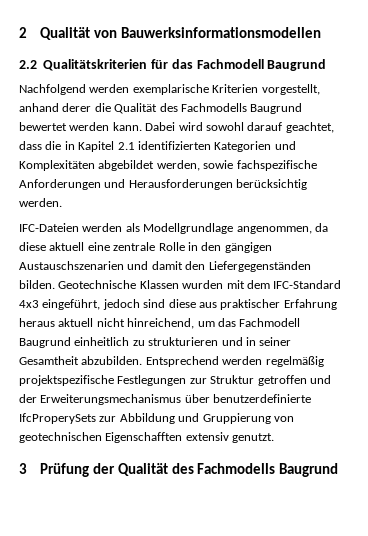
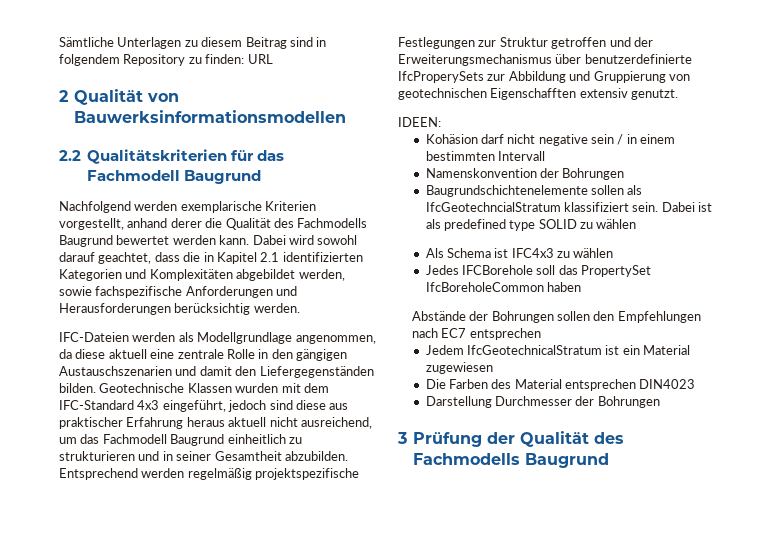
(19, 32) none -> [59,37,327,49] [59,54,273,66] Sämtliche Unterlagen zu diesem Beitrag sind in folgendem Repository zu finden: URL //
[127,318,195,329] hinreichend, -> [300,417,372,429] ausreichend,
(275, 438) none -> [398,117,441,127] [425,134,676,146] [425,151,545,161] [425,168,625,180] [425,185,643,197] [425,202,713,212] [425,219,637,231] [425,248,614,258] [425,265,652,277] [425,282,581,292] [411,311,701,323] [411,328,541,340] [425,345,691,355] [425,362,493,374] [425,379,696,391] [425,396,660,408] // IDEEN: // Kohäsion darf nicht negative sein / in einem bestimmten Intervall // Namenskonvention der Bohrungen // Baugrundschichtenelemente sollen als IfcGeotechncialStratum klassifiziert sein. Dabei ist als predefined type SOLID zu wählen // Als Schema ist IFC4x3 zu wählen // Jedes IFCBorehole soll das PropertySet IfcBoreholeCommon haben // Abstände der Bohrungen sollen den Empfehlungen nach EC7 entsprechen // Jedem IfcGeotechnicalStratum ist ein Material zugewiesen // Die Farben des Material entsprechen DIN4023 // Darstellung Durchmesser der Bohrungen

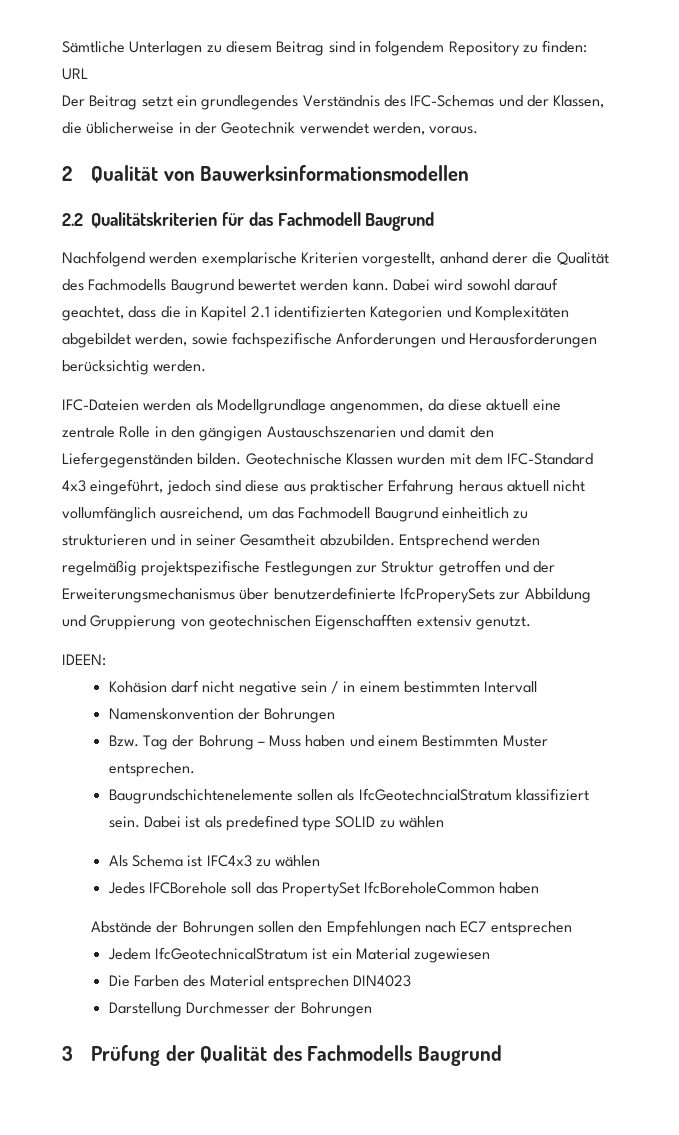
(273, 59) none -> [62,95,605,110] [62,122,479,135] // Der Beitrag setzt ein grundlegendes Verständnis des IFC-Schemas und der Klassen, die üblicherweise in der Geotechnik verwendet werden, voraus.
(298, 422) none -> [62,506,156,522] vollumfänglich
(625, 174) none -> [108,735,548,750] [108,762,195,777] // Bzw. Tag der Bohrung – Muss haben und einem Bestimmten Muster entsprechen.

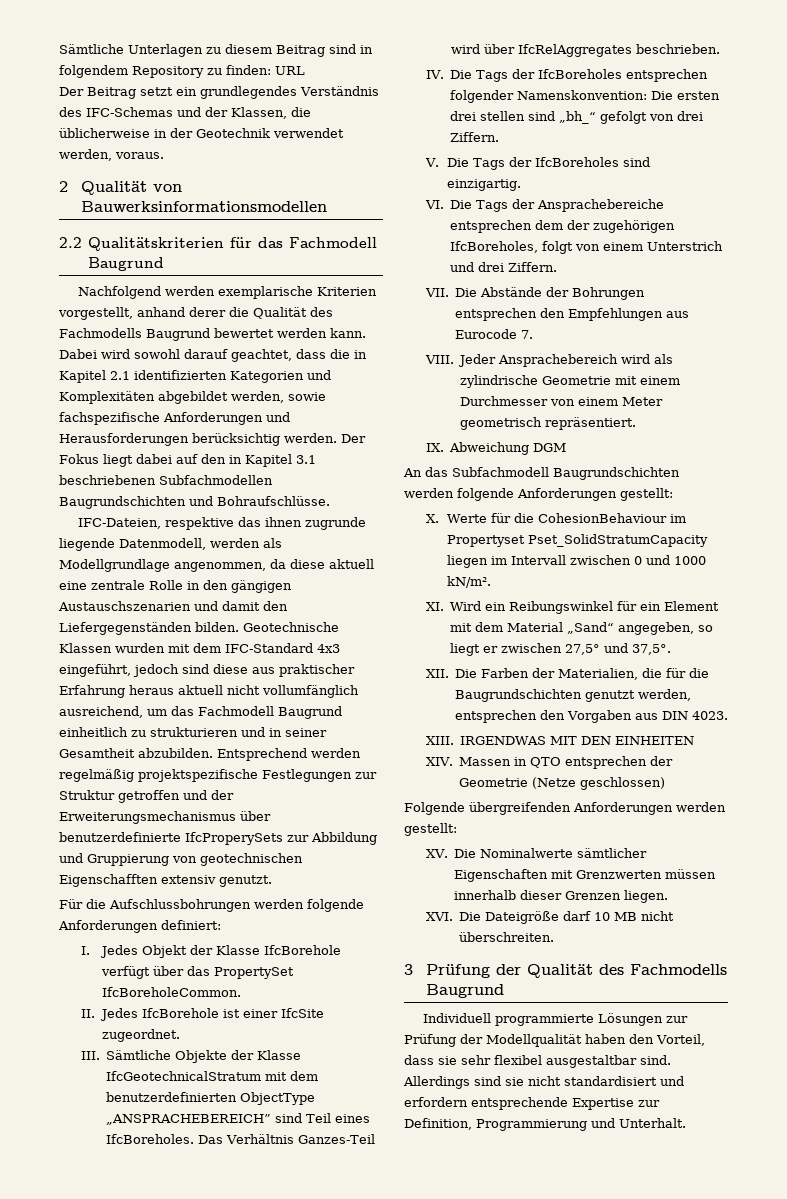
[62,399,139,411] // IFC-Dateien -> [341,434,366,443] [59,454,316,467] [59,475,273,485] [59,496,330,509] [78,517,367,530] [59,538,206,551] Der Fokus liegt dabei auf den in Kapitel 3.1 beschriebenen Subfachmodellen Baugrundschichten und Bohraufschlüsse. // IFC-Dateien, respektive das ihnen zugrunde liegende Datenmodell,
[62,654,106,666] [108,680,538,696] [108,708,336,723] [108,735,548,750] [108,762,195,777] [108,788,589,804] [108,815,445,831] [108,855,321,867] [107,881,540,897] IDEEN: // Kohäsion darf nicht negative sein / in einem bestimmten Intervall // Namenskonvention der Bohrungen // Bzw. Tag der Bohrung – Muss haben und einem Bestimmten Muster entsprechen. // Baugrundschichtenelemente sollen als IfcGeotechncialStratum klassifiziert sein. Dabei ist als predefined type SOLID zu wählen // Als Schema ist IFC4x3 zu wählen // Jedes IFCBorehole soll das PropertySet IfcBoreholeCommon haben // -> [59,899,364,912] [58,920,221,933] [80,945,342,958] [101,966,295,979] [102,987,242,997] [80,1008,325,1021] [102,1029,181,1042] [80,1050,301,1063] [105,1071,318,1081] [105,1092,315,1105] [105,1113,370,1125] [105,1134,375,1144] [450,44,720,57] [425,69,708,82] [449,90,720,103] [449,111,703,124] [449,132,499,142] [424,157,651,170] [447,179,522,191] [424,199,664,212] [449,220,675,233] [449,241,723,254] [449,262,557,272] [424,288,477,297] Für die Aufschlussbohrungen werden folgende Anforderungen definiert: // I. Jedes Objekt der Klasse IfcBorehole verfügt über das PropertySet IfcBoreholeCommon. // II. Jedes IfcBorehole ist einer IfcSite zugeordnet. // III. Sämtliche Objekte der Klasse IfcGeotechnicalStratum mit dem benutzerdefinierten ObjectType „ANSPRACHEBEREICH” sind Teil eines IfcBoreholes. Das Verhältnis Ganzes-Teil wird über IfcRelAggregates beschrieben. // IV. Die Tags der IfcBoreholes entsprechen folgender Namenskonvention: Die ersten drei stellen sind „bh_“ gefolgt von drei Ziffern. // V. Die Tags der IfcBoreholes sind einzigartig. // VI. Die Tags der Ansprachebereiche entsprechen dem der zugehörigen IfcBoreholes, folgt von einem Unterstrich und drei Ziffern. // VII. Die
[257,921,294,933] sollen -> [454,308,537,321] entsprechen
[424,921,572,936] [107,947,491,963] [108,975,412,990] [108,1002,372,1017] nach EC7 entsprechen // Jedem IfcGeotechnicalStratum ist ein Material zugewiesen // Die Farben des Material entsprechen DIN4023 // Darstellung Durchmesser der Bohrungen -> [665,311,689,318] [454,329,533,339] [424,354,673,367] [459,375,680,388] [459,396,663,406] [459,417,636,430] [425,442,566,455] [403,467,680,480] [404,488,673,501] [425,513,687,523] [447,534,709,547] [447,555,707,568] [447,576,492,588] [425,601,719,614] [449,622,713,635] [449,643,671,656] [425,668,709,680] [454,689,691,702] [454,710,728,723] [425,736,694,745] [425,756,673,769] [458,777,665,790] [404,802,726,815] [404,823,457,836] [425,848,647,858] [453,869,716,882] [453,890,668,903] [425,911,674,924] [458,932,554,942] aus Eurocode 7. // VIII. Jeder Ansprachebereich wird als zylindrische Geometrie mit einem Durchmesser von einem Meter geometrisch repräsentiert. // IX. Abweichung DGM // An das Subfachmodell Baugrundschichten werden folgende Anforderungen gestellt: // X. Werte für die CohesionBehaviour im Propertyset Pset_SolidStratumCapacity liegen im Intervall zwischen 0 und 1000 kN/m². // XI. Wird ein Reibungswinkel für ein Element mit dem Material „Sand“ angegeben, so liegt er zwischen 27,5° und 37,5°. // XII. Die Farben der Materialien, die für die Baugrundschichten genutzt werden, entsprechen den Vorgaben aus DIN 4023. // XIII. IRGENDWAS MIT DEN EINHEITEN // XIV. Massen in QTO entsprechen der Geometrie (Netze geschlossen) // Folgende übergreifenden Anforderungen werden gestellt: // XV. Die Nominalwerte sämtlicher Eigenschaften mit Grenzwerten müssen innerhalb dieser Grenzen liegen. // XVI. Die Dateigröße darf 10 MB nicht überschreiten.
(502, 1055) none -> [423,1013,689,1026] [404,1034,705,1047] [404,1055,671,1068] [403,1076,684,1089] [404,1097,660,1110] [404,1118,686,1131] // Individuell programmierte Lösungen zur Prüfung der Modellqualität haben den Vorteil, dass sie sehr flexibel ausgestaltbar sind. Allerdings sind sie nicht standardisiert und erfordern entsprechende Expertise zur Definition, Programmierung und Unterhalt.

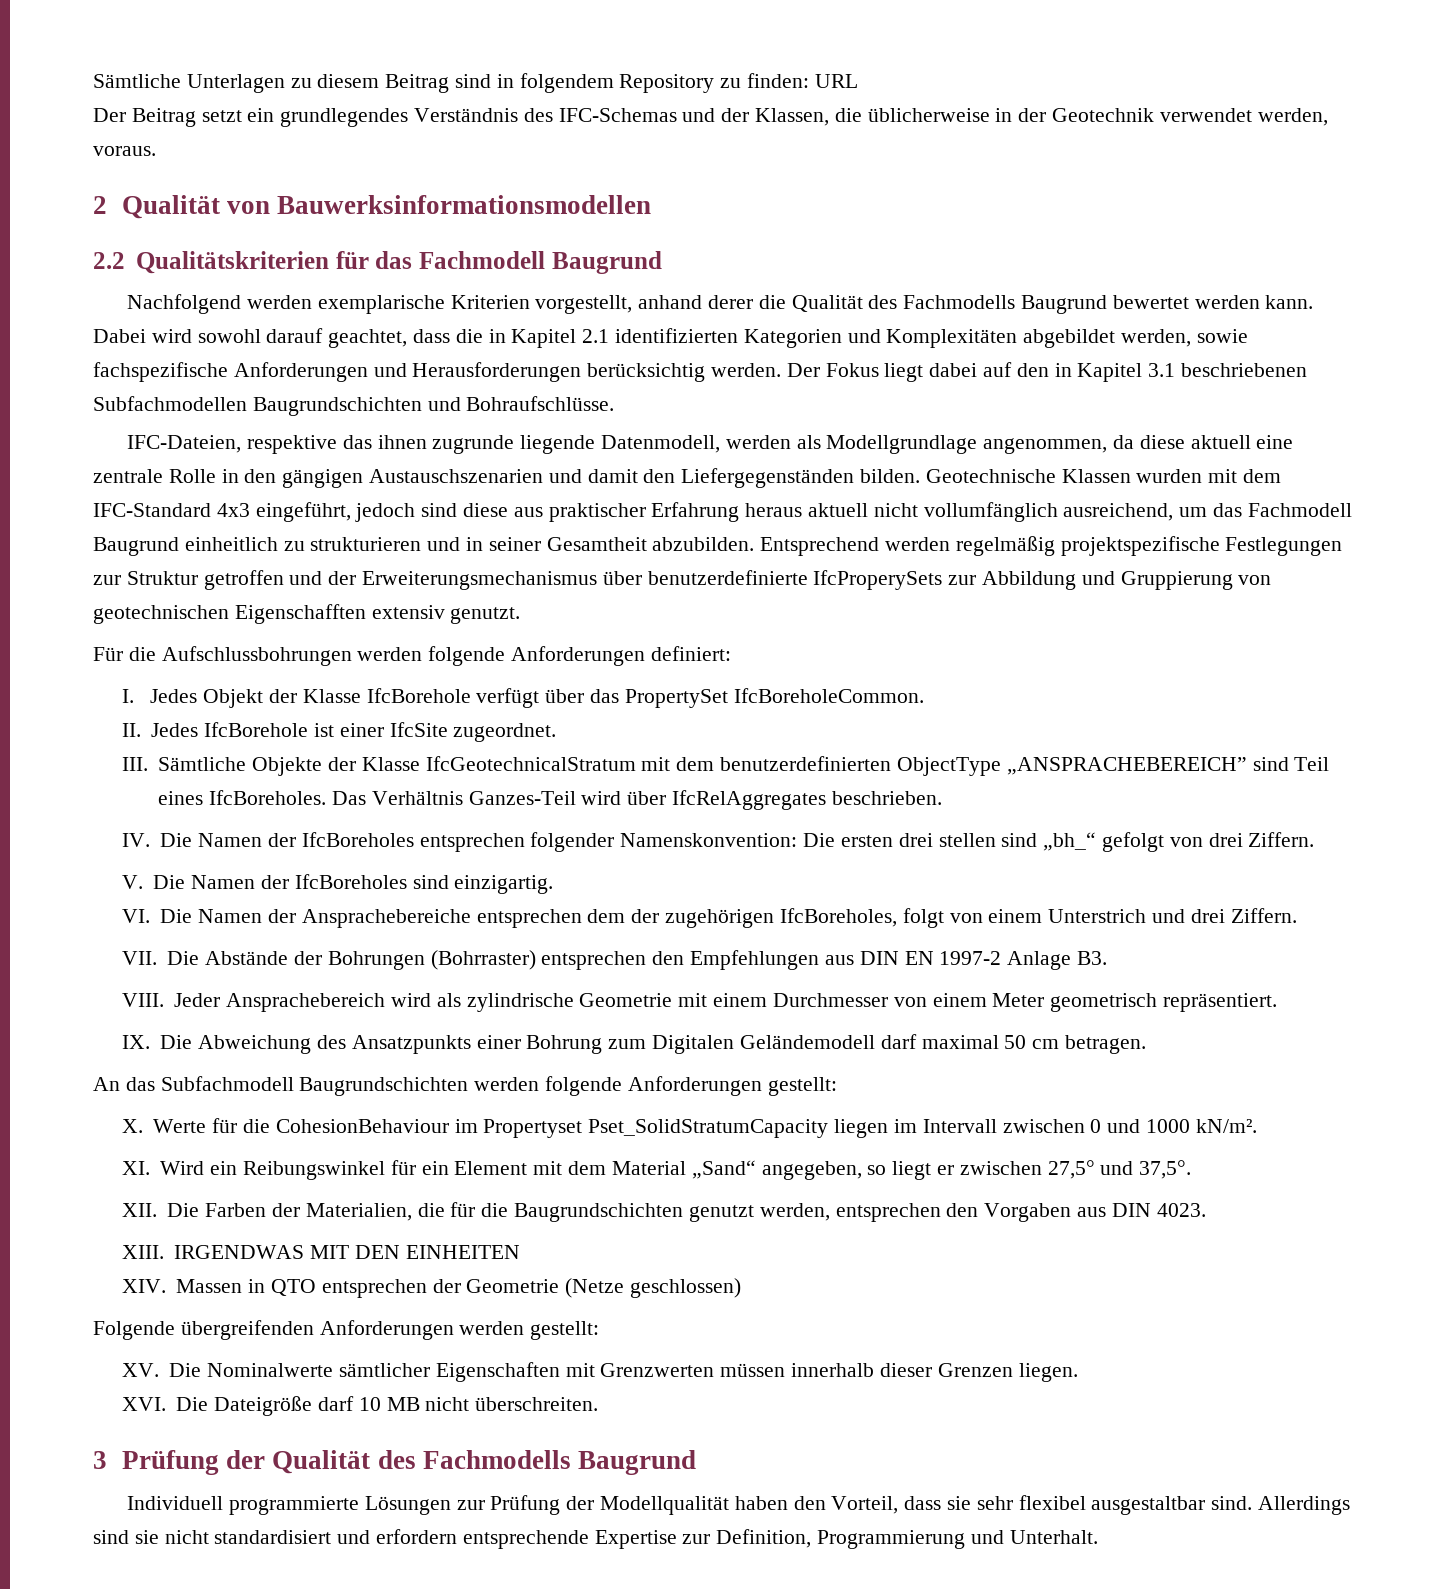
[475,70,508,82] Tags -> [198,833,263,847] Namen
[473,158,506,170] Tags -> [191,875,256,889] Namen
[475,200,508,212] Tags -> [198,909,263,923] Namen
(645, 293) none -> [430,950,536,970] (Bohrraster)
[454,329,533,339] Eurocode 7. -> [859,951,1107,970] DIN EN 1997-2 Anlage B3.
[448,442,566,455] Abweichung DGM -> [160,1034,1146,1054] Die Abweichung des Ansatzpunkts einer Bohrung zum Digitalen Geländemodell darf maximal 50 cm betragen.

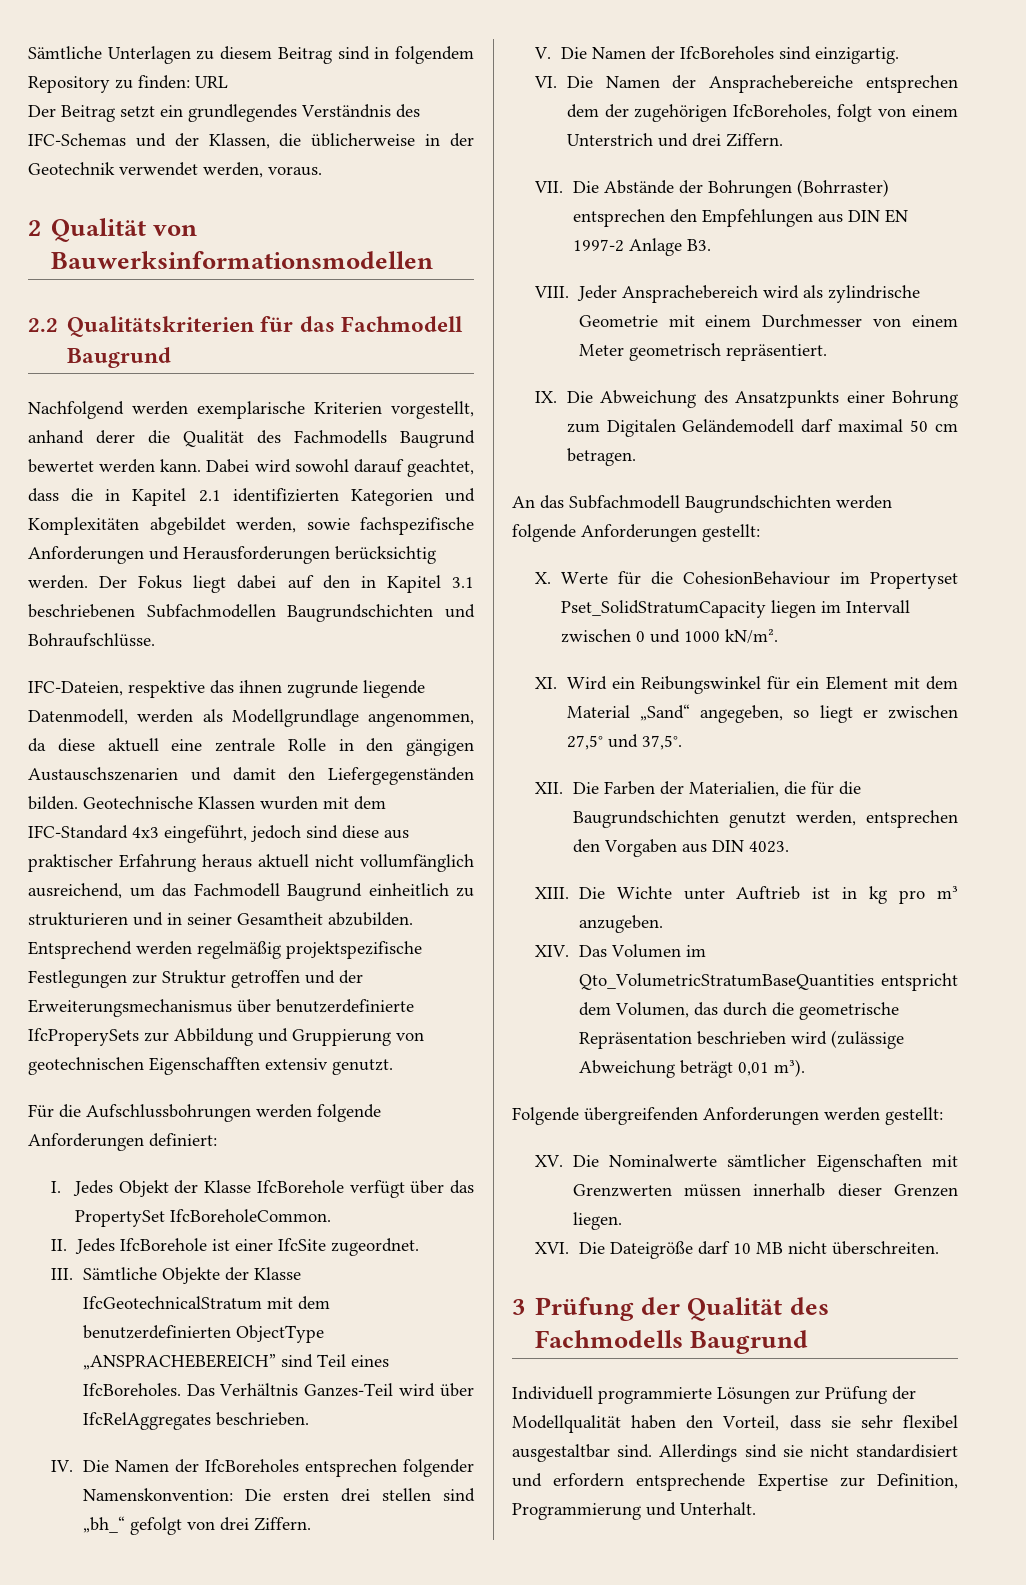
[174,1245,520,1259] [121,1278,742,1298] IRGENDWAS MIT DEN EINHEITEN // XIV. Massen in QTO entsprechen der Geometrie (Netze geschlossen) -> [578,886,958,904] [578,915,663,933] [535,944,706,958] [578,973,958,991] [578,1002,899,1020] [578,1030,904,1049] [578,1059,805,1078] Die Wichte unter Auftrieb ist in kg pro m³ anzugeben. // XIV. Das Volumen im Qto_VolumetricStratumBaseQuantities entspricht dem Volumen, das durch die geometrische Repräsentation beschrieben wird (zulässige Abweichung beträgt 0,01 m³).

